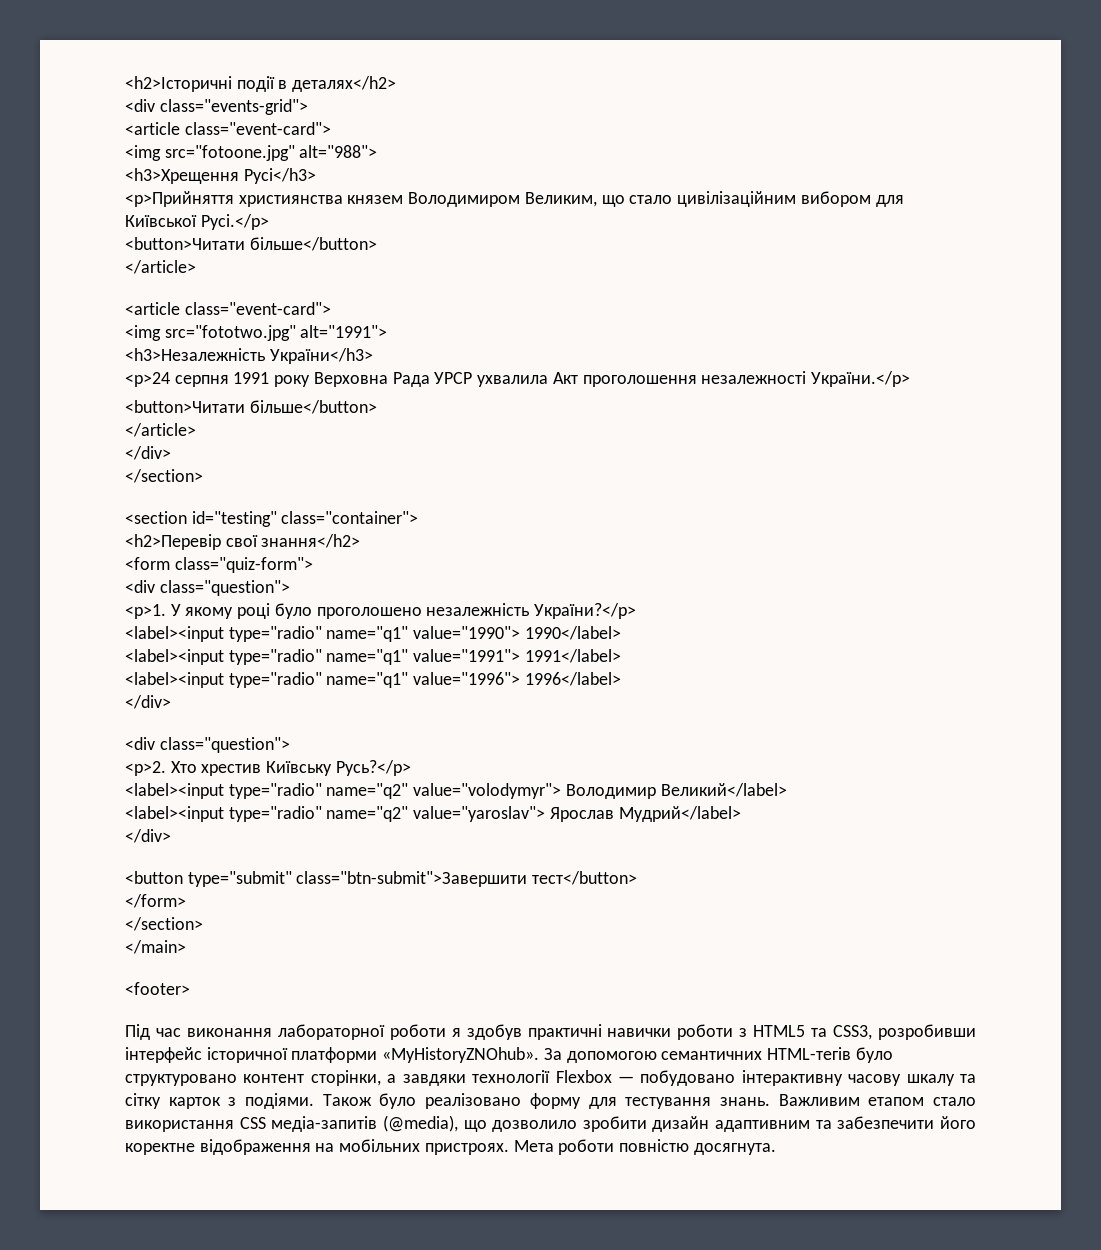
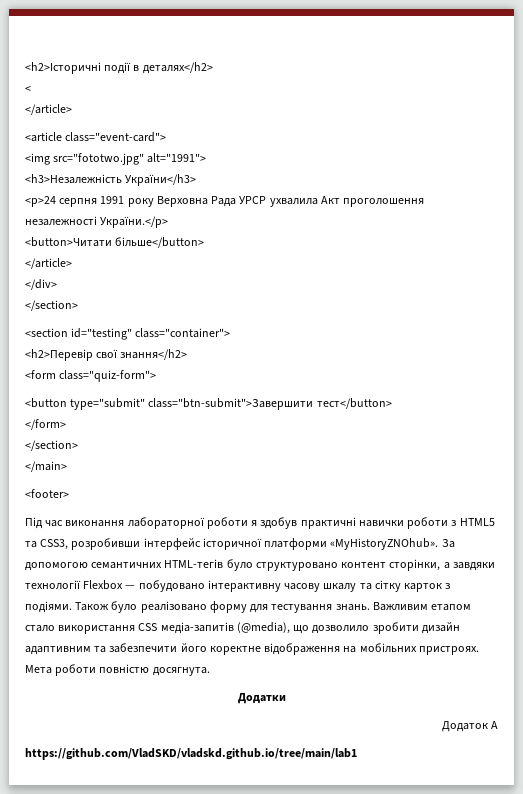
[125,99,308,115] [125,122,331,135] [125,145,378,161] [125,168,316,184] [125,191,904,207] [125,214,269,230] [125,237,377,251] <div class="events-grid"> // <article class="event-card"> // <img src="fotoone.jpg" alt="988"> // <h3>Хрещення Русі</h3> // <p>Прийняття християнства князем Володимиром Великим, що стало цивілізаційним вибором для Київської Русі.</p> // <button>Читати більше</button> -> [25,86,31,92] <
[125,580,290,596] [125,603,637,619] [125,626,621,642] [125,649,621,665] [125,672,621,688] [125,695,171,709] [125,737,290,753] [125,760,411,776] [125,783,787,799] [125,806,741,822] [125,829,171,843] // <div class="question"> // <p>1. У якому році було проголошено незалежність України?</p> // <label><input type="radio" name="q1" value="1990"> 1990</label> // <label><input type="radio" name="q1" value="1991"> 1991</label> // <label><input type="radio" name="q1" value="1996"> 1996</label> // </div> // <div class="question"> // <p>2. Хто хрестив Київську Русь?</p> // <label><input type="radio" name="q2" value="volodymyr"> Володимир Великий</label> // <label><input type="radio" name="q2" value="yaroslav"> Ярослав Мудрий</label> // </div> -> (157, 376) none
(776, 1149) none -> [237,693,286,704] [441,721,498,732] [25,748,357,760] // Додатки // Додаток А // https://github.com/VladSKD/vladskd.github.io/tree/main/lab1

